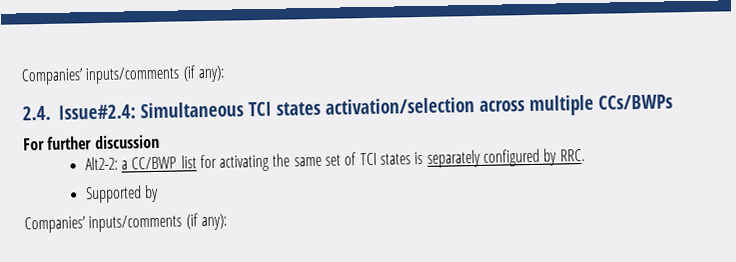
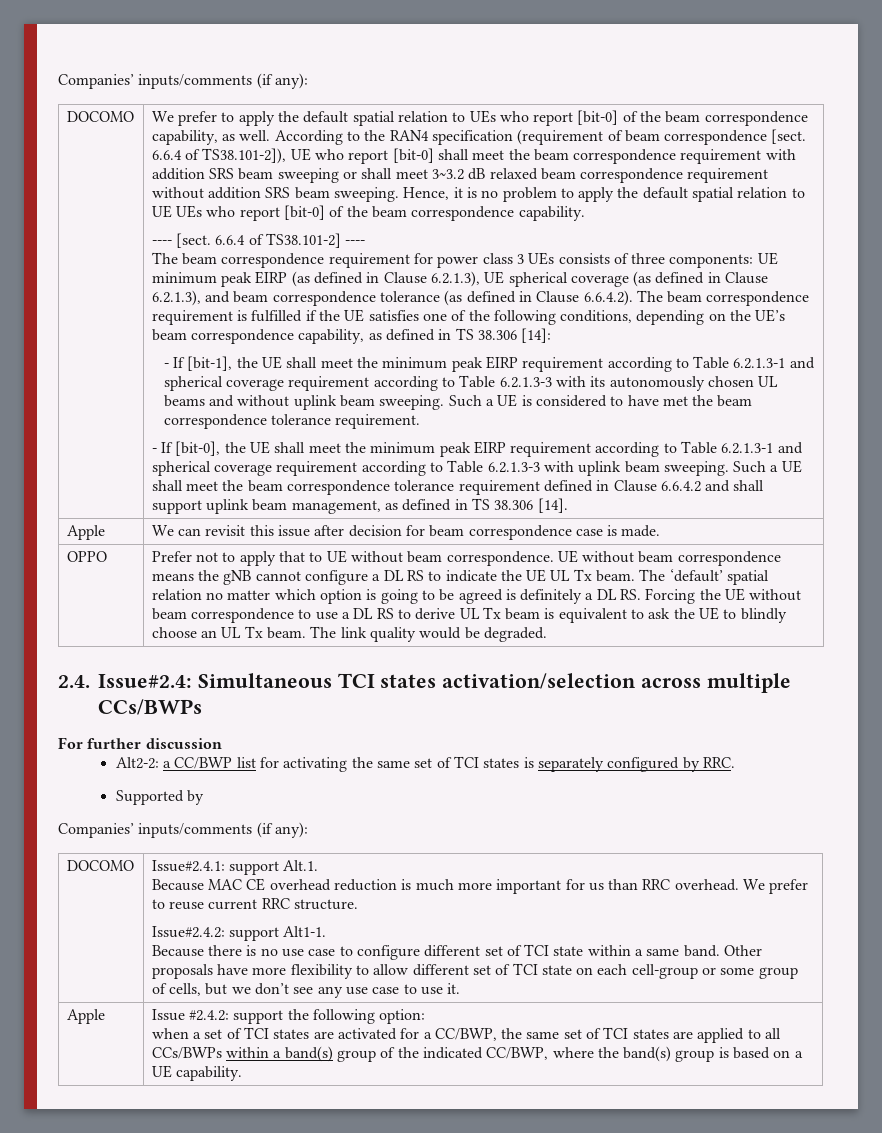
[21,65,225,86] Companies’ inputs/comments (if any): -> [58,73,308,89] [66,111,134,122] [151,110,808,126] [151,129,807,145] [151,148,796,164] [151,168,769,183] [151,187,805,202] [151,205,585,221] [151,233,366,248] [151,252,778,268] [151,271,769,287] [151,290,810,306] [151,309,786,325] [151,328,552,344] [163,356,815,372] [163,375,779,391] [163,394,753,410] [163,414,421,429] [151,441,803,457] [151,460,802,476] [151,480,765,495] [151,498,568,514] [66,525,105,540] [151,525,661,540] [66,551,107,562] [151,550,781,566] [151,569,770,585] [151,588,802,604] [151,607,787,623] [151,626,547,642] Companies’ inputs/comments (if any): // DOCOMO | We prefer to apply the default spatial relation to UEs who report [bit-0] of the beam correspondence capability, as well. According to the RAN4 specification (requirement of beam correspondence [sect. 6.6.4 of TS38.101-2]), UE who report [bit-0] shall meet the beam correspondence requirement with addition SRS beam sweeping or shall meet 3~3.2 dB relaxed beam correspondence requirement without addition SRS beam sweeping. Hence, it is no problem to apply the default spatial relation to UE UEs who report [bit-0] of the beam correspondence capability. // ---- [sect. 6.6.4 of TS38.101-2] ---- // The beam correspondence requirement for power class 3 UEs consists of three components: UE minimum peak EIRP (as defined in Clause 6.2.1.3), UE spherical coverage (as defined in Clause 6.2.1.3), and beam correspondence tolerance (as defined in Clause 6.6.4.2). The beam correspondence requirement is fulfilled if the UE satisfies one of the following conditions, depending on the UE’s beam correspondence capability, as defined in TS 38.306 [14]: // - If [bit-1], the UE shall meet the minimum peak EIRP requirement according to Table 6.2.1.3-1 and spherical coverage requirement according to Table 6.2.1.3-3 with its autonomously chosen UL beams and without uplink beam sweeping. Such a UE is considered to have met the beam correspondence tolerance requirement. // - If [bit-0], the UE shall meet the minimum peak EIRP requirement according to Table 6.2.1.3-1 and spherical coverage requirement according to Table 6.2.1.3-3 with uplink beam sweeping. Such a UE shall meet the beam correspondence tolerance requirement defined in Clause 6.6.4.2 and shall support uplink beam management, as defined in TS 38.306 [14]. // Apple | We can revisit this issue after decision for beam correspondence case is made. // OPPO | Prefer not to apply that to UE without beam correspondence. UE without beam correspondence means the gNB cannot configure a DL RS to indicate the UE UL Tx beam. The ‘default’ spatial relation no matter which option is going to be agreed is definitely a DL RS. Forcing the UE without beam correspondence to use a DL RS to derive UL Tx beam is equivalent to ask the UE to blindly choose an UL Tx beam. The link quality would be degraded.
(227, 222) none -> [66,860,134,871] [151,860,319,875] [151,878,809,894] [151,898,358,910] [151,926,327,941] [151,944,763,960] [151,963,798,979] [151,983,461,998] [66,1009,105,1024] [151,1009,426,1024] [151,1027,782,1043] [151,1046,803,1062] [151,1065,242,1081] // DOCOMO | Issue#2.4.1: support Alt.1. // Because MAC CE overhead reduction is much more important for us than RRC overhead. We prefer to reuse current RRC structure. // Issue#2.4.2: support Alt1-1. // Because there is no use case to configure different set of TCI state within a same band. Other proposals have more flexibility to allow different set of TCI state on each cell-group or some group of cells, but we don’t see any use case to use it. // Apple | Issue #2.4.2: support the following option: // when a set of TCI states are activated for a CC/BWP, the same set of TCI states are applied to all CCs/BWPs within a band(s) group of the indicated CC/BWP, where the band(s) group is based on a UE capability.

